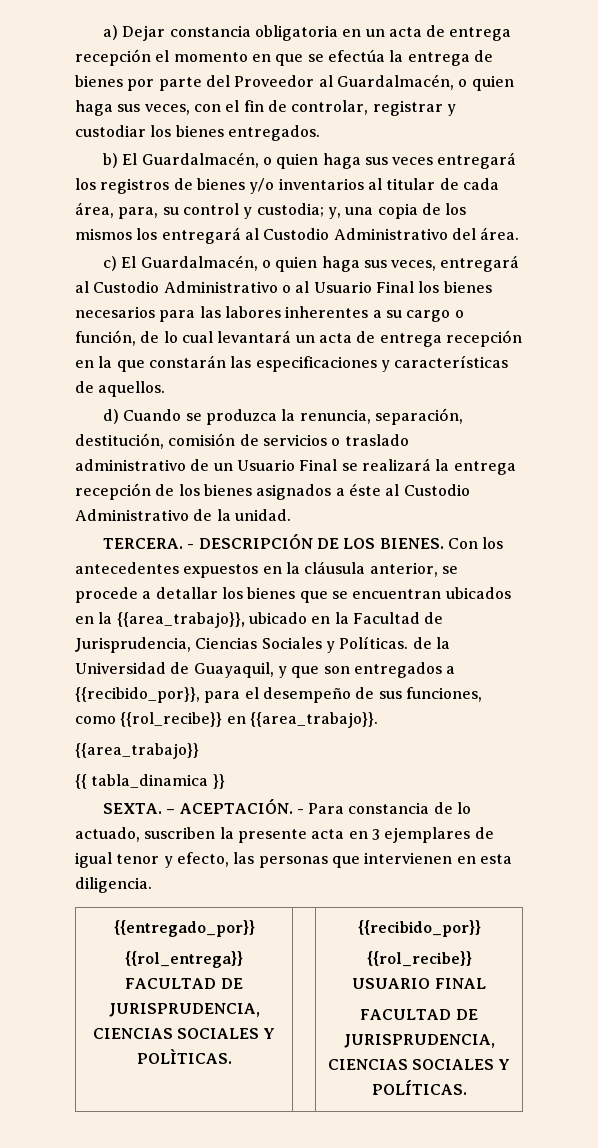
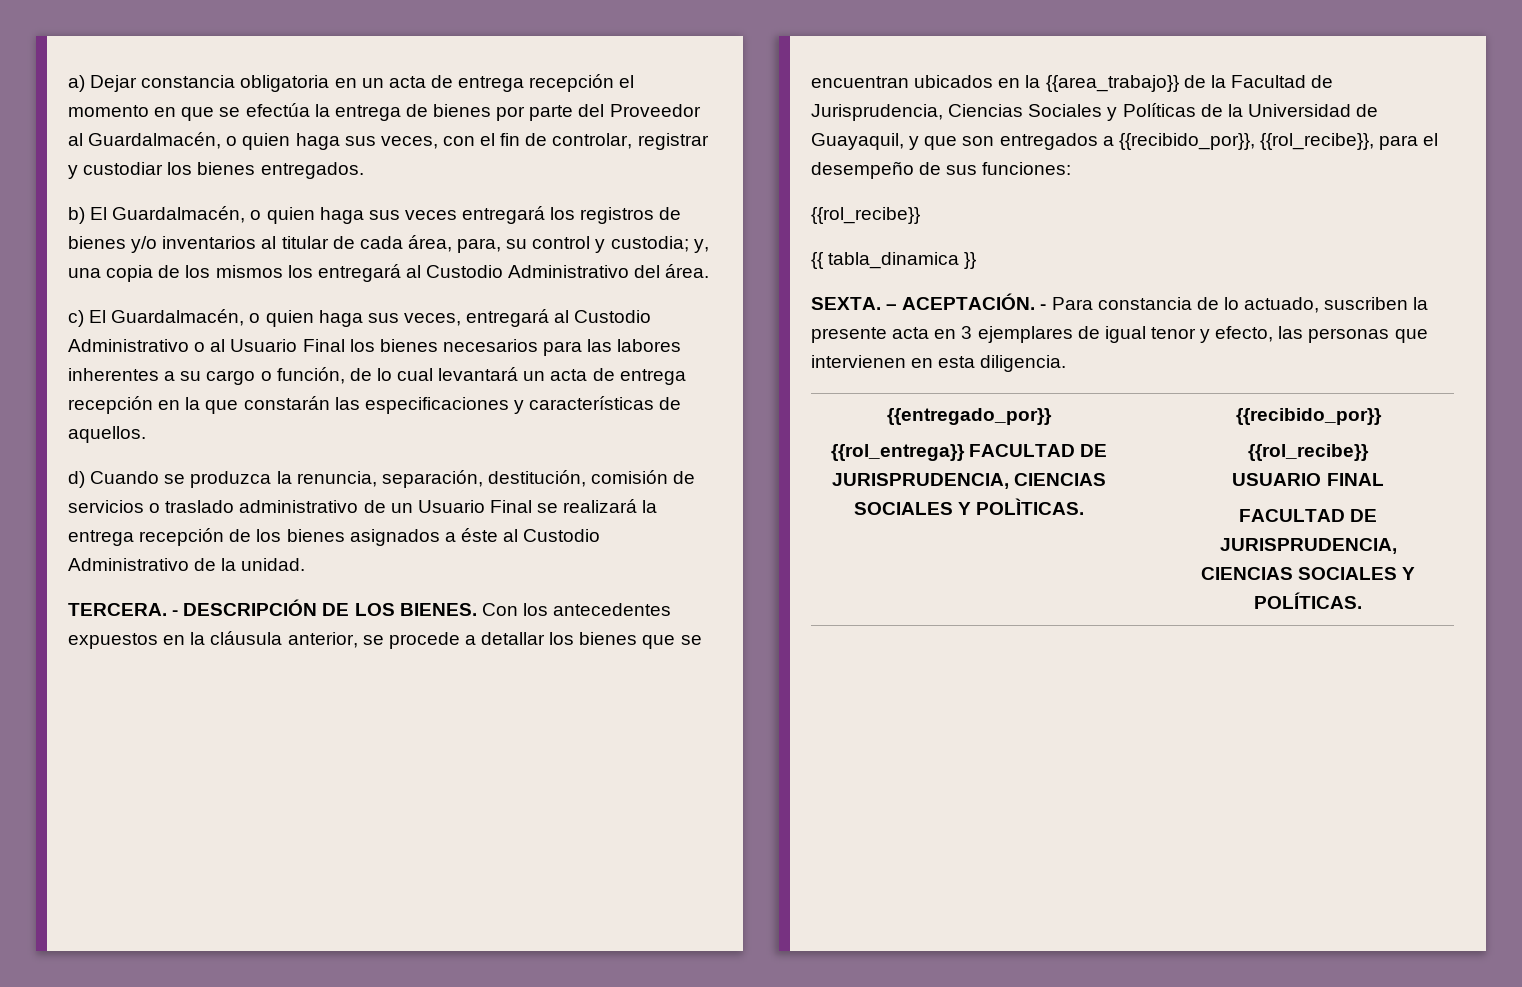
[116,612,331,628] {{area_trabajo}}, ubicado en -> [1045,75,1206,92] {{area_trabajo}} de
[339,636,409,649] Políticas. -> [1122,103,1196,117] Políticas
(200, 695) none -> [1259,133,1374,150] {{rol_recibe}},
[405,687,482,702] [75,712,378,728] [75,743,199,759] funciones, como {{rol_recibe}} en {{area_trabajo}}. // {{area_trabajo}} -> [982,162,1072,175] [811,207,920,224] funciones: // {{rol_recibe}}

